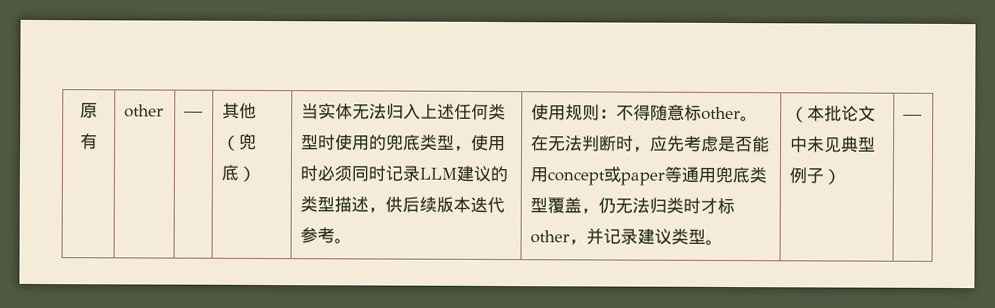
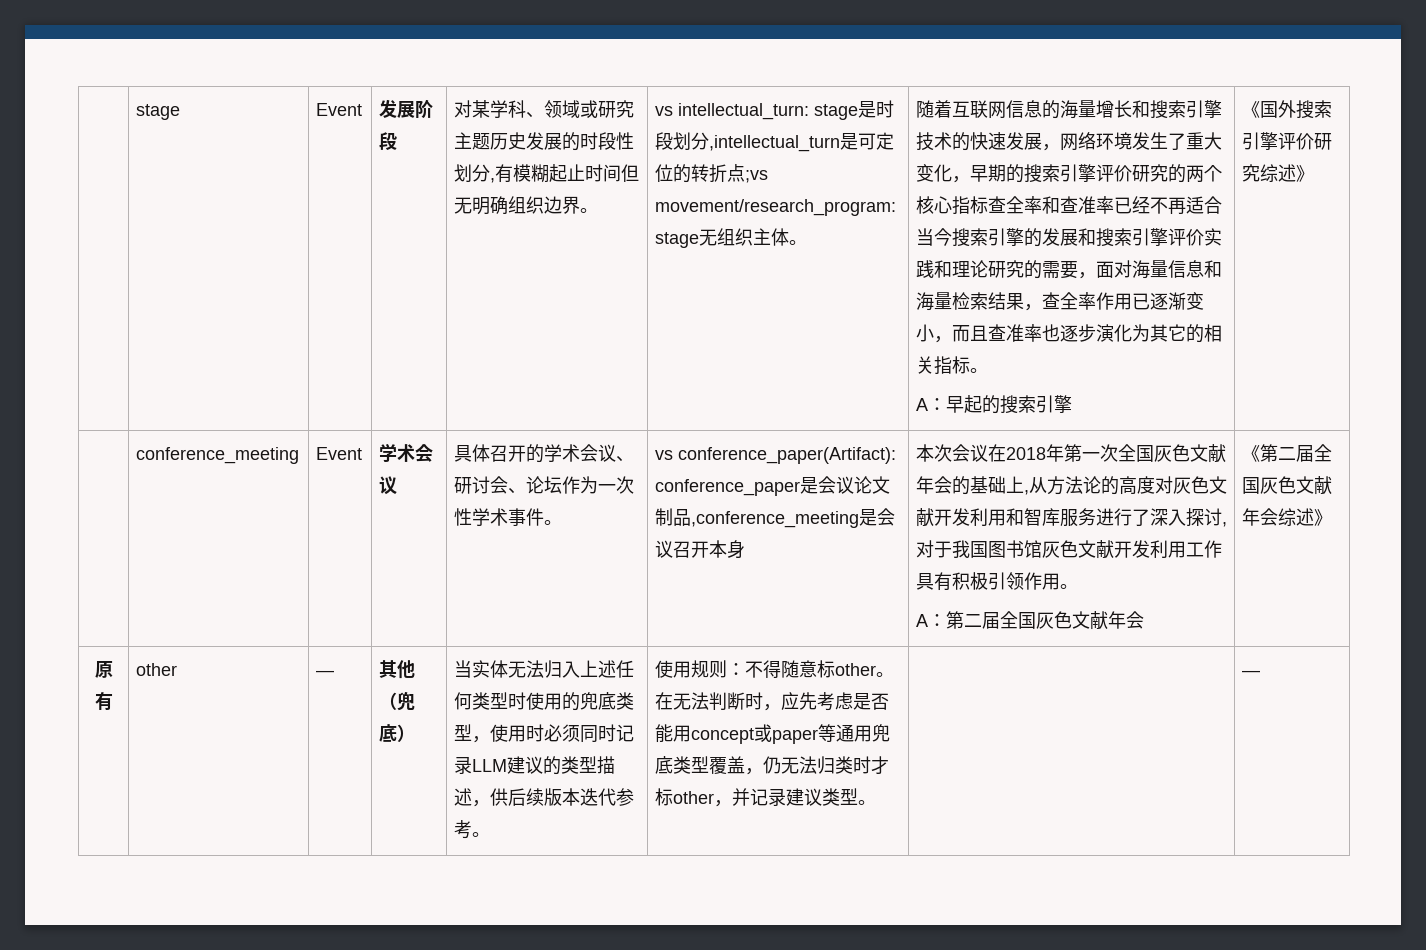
(80, 110) none -> [135,104,180,120] [315,103,362,116] [378,99,433,119] [378,132,397,150] [453,100,634,118] [453,132,634,151] [453,164,639,183] [453,196,598,215] [654,100,894,120] [654,132,894,152] [654,164,768,183] [654,199,896,216] [654,228,807,248] [915,100,1222,119] [915,132,1222,151] [915,164,1222,183] [915,196,1222,215] [915,228,1222,247] [915,260,1222,279] [915,292,1204,311] [915,324,1222,343] [915,356,988,375] [915,395,1072,414] [1241,100,1332,119] [1241,132,1332,150] [1241,164,1314,183] [135,447,299,464] [315,447,362,460] [378,443,433,462] [378,476,397,495] [453,444,634,463] [453,476,634,494] [453,508,562,526] [654,447,896,464] [654,476,890,496] [654,508,895,528] [654,540,745,559] [915,444,1226,463] [915,476,1227,495] [915,508,1227,527] [915,540,1222,559] [915,572,1078,591] [915,611,1144,630] [1241,444,1332,462] [1241,476,1332,495] [1241,508,1332,527] | stage | Event | 发展阶段 | 对某学科、领域或研究主题历史发展的时段性划分,有模糊起止时间但无明确组织边界。 | vs intellectual_turn: stage是时段划分,intellectual_turn是可定位的转折点;vs movement/research_program: stage无组织主体。 | 随着互联网信息的海量增长和搜索引擎技术的快速发展，网络环境发生了重大变化，早期的搜索引擎评价研究的两个核心指标查全率和查准率已经不再适合当今搜索引擎的发展和搜索引擎评价实践和理论研究的需要，面对海量信息和海量检索结果，查全率作用已逐渐变小，而且查准率也逐步演化为其它的相关指标。 // A：早起的搜索引擎 | 《国外搜索引擎评价研究综述》 // | conference_meeting | Event | 学术会议 | 具体召开的学术会议、研讨会、论坛作为一次性学术事件。 | vs conference_paper(Artifact): conference_paper是会议论文制品,conference_meeting是会议召开本身 | 本次会议在2018年第一次全国灰色文献年会的基础上,从方法论的高度对灰色文献开发利用和智库服务进行了深入探讨,对于我国图书馆灰色文献开发利用工作具有积极引领作用。 // A：第二届全国灰色文献年会 | 《第二届全国灰色文献年会综述》 //
[789,105,876,123] [789,136,876,153] [788,167,841,185] （本批论文中未见典型例子） -> (876, 802) none

